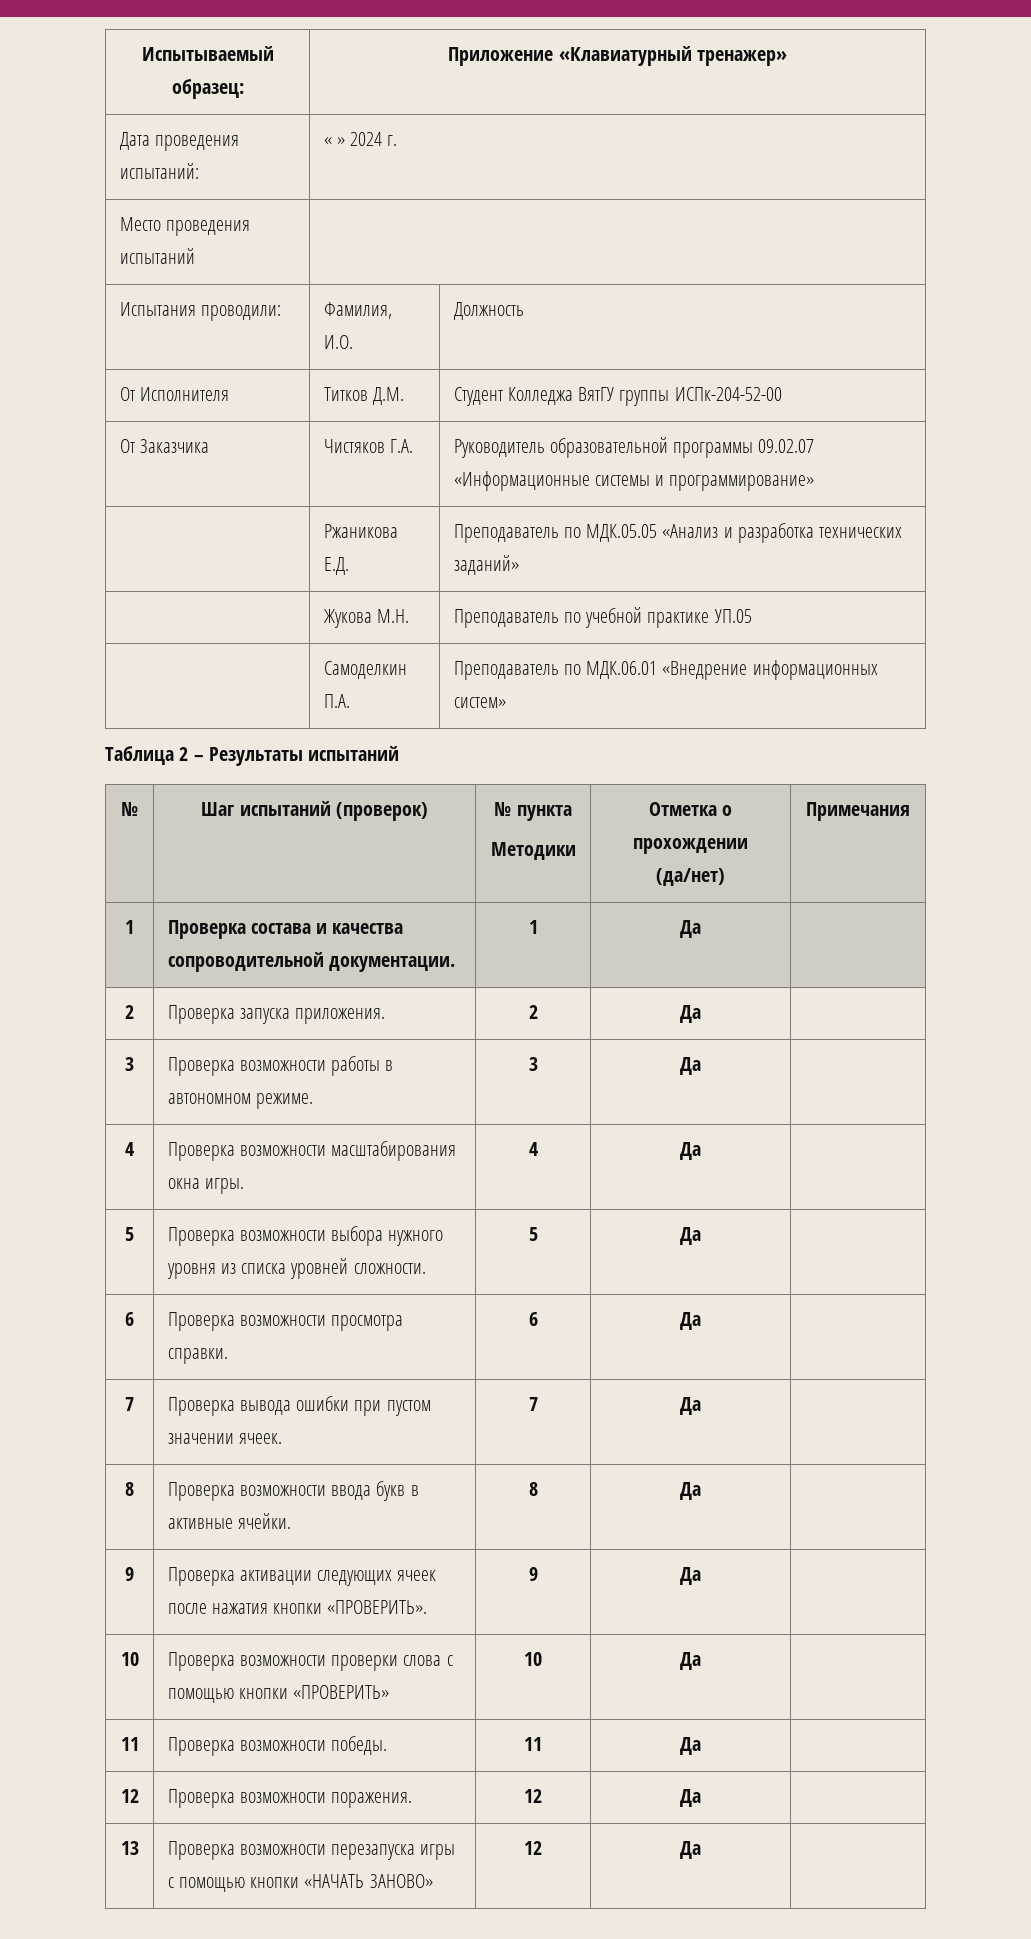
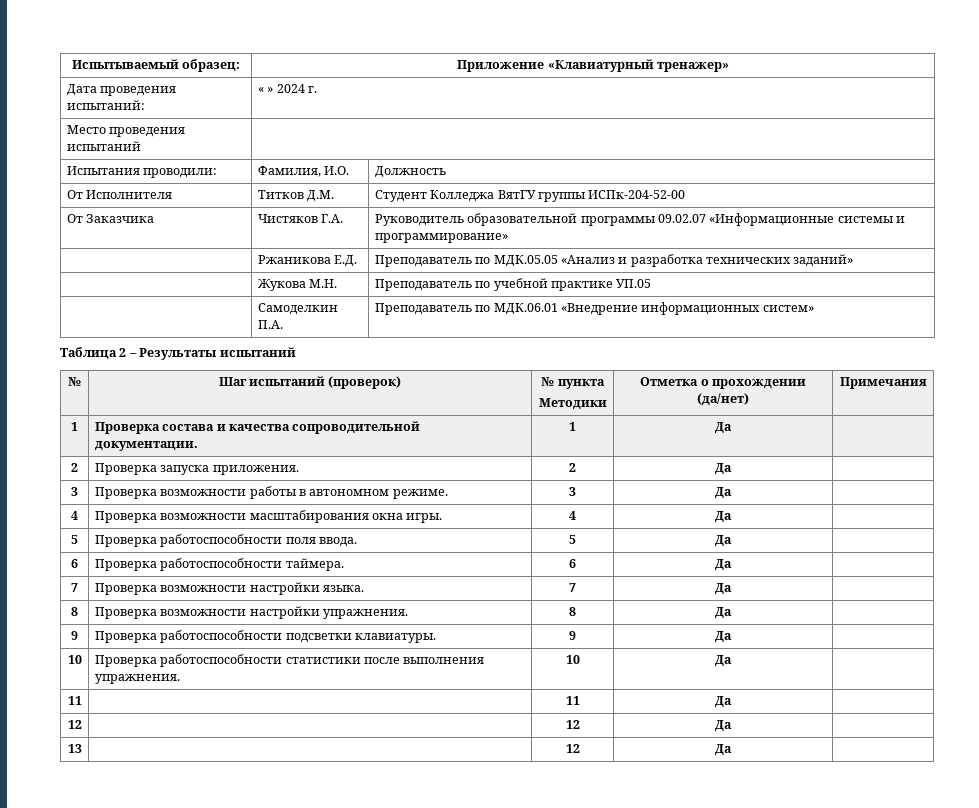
[239,1226,444,1246] [166,1258,426,1279] возможности выбора нужного уровня из списка уровней сложности. -> [160,534,357,547] работоспособности поля ввода.
[239,1315,404,1331] [167,1348,228,1364] возможности просмотра справки. -> [160,558,344,571] работоспособности таймера.
[239,1396,431,1416] [167,1433,282,1444] вывода ошибки при пустом значении ячеек. -> [160,582,364,595] возможности настройки языка.
[331,1481,419,1501] [167,1513,291,1529] ввода букв в активные ячейки. -> [249,606,408,619] настройки упражнения.
[239,1570,437,1586] [167,1600,428,1614] [528,1567,538,1581] [680,1567,701,1585] [120,1652,139,1666] [167,1652,453,1671] [167,1685,390,1703] активации следующих ячеек после нажатия кнопки «ПРОВЕРИТЬ». | 9 | Да | // 10 | Проверка возможности проверки слова с помощью кнопки «ПРОВЕРИТЬ» -> [160,630,436,643] [569,631,576,640] [715,631,732,643] [67,655,82,664] [94,654,485,667] [94,674,180,684] работоспособности подсветки клавиатуры. | 9 | Да | // 10 | Проверка работоспособности статистики после выполнения упражнения.
[167,1736,388,1756] Проверка возможности победы. -> (82, 700) none
[167,1789,413,1808] Проверка возможности поражения. -> (82, 724) none
[167,1841,456,1860] [167,1874,433,1892] Проверка возможности перезапуска игры с помощью кнопки «НАЧАТЬ ЗАНОВО» -> (82, 748) none

